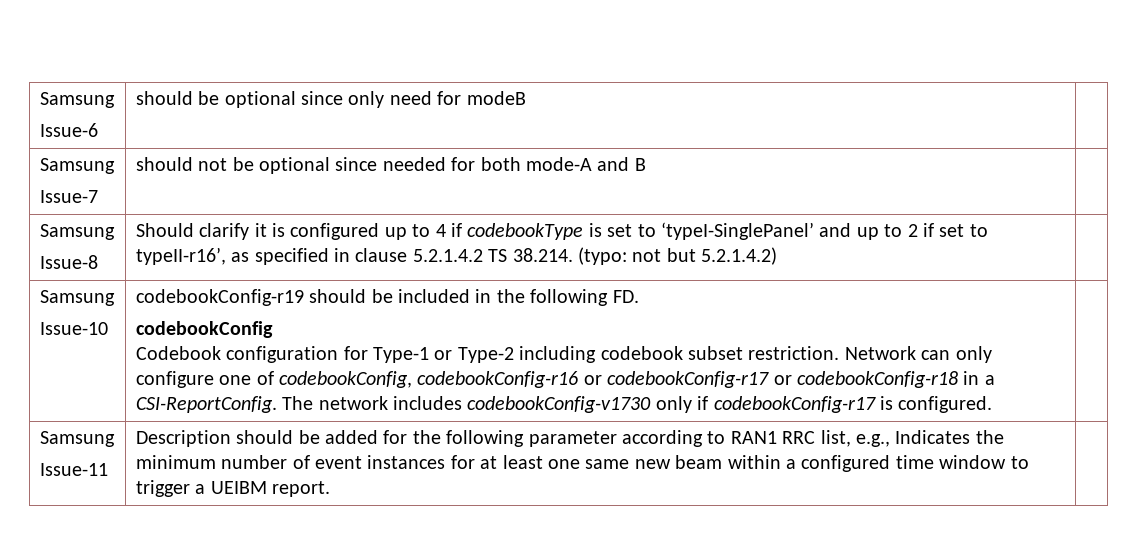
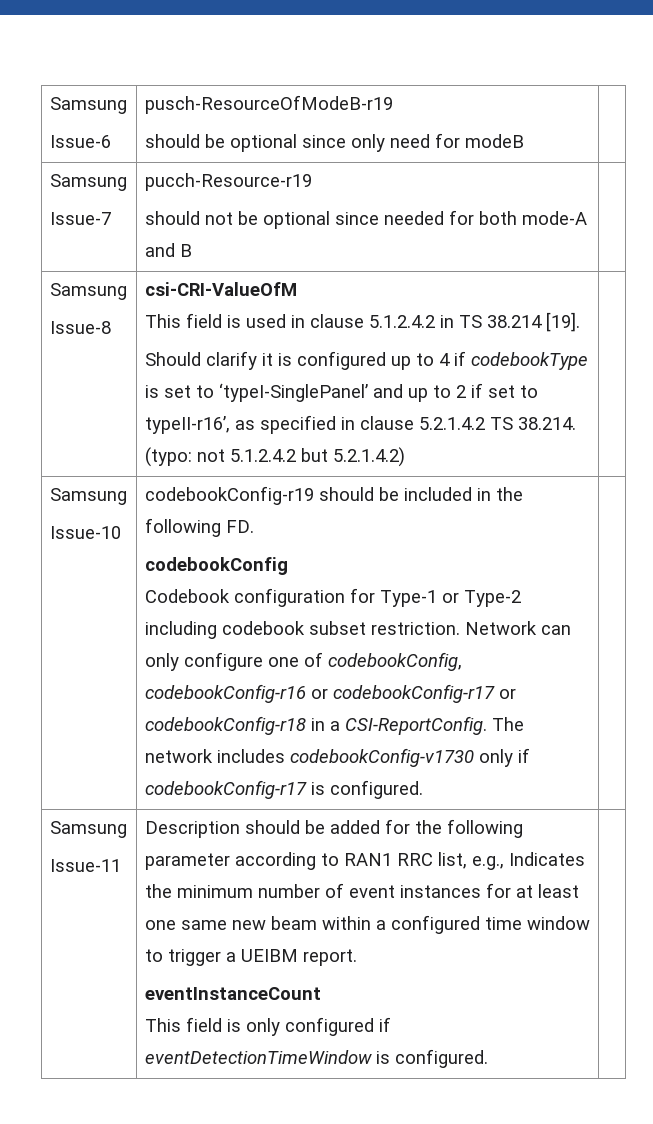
(98, 130) none -> [144,95,393,114] pusch-ResourceOfModeB-r19 //
(98, 196) none -> [144,173,312,191] pucch-Resource-r19 //
(98, 262) none -> [144,282,297,296] [144,312,580,332] csi-CRI-ValueOfM // This field is used in clause 5.1.2.4.2 in TS 38.214 [19]. //
(662, 255) none -> [229,449,296,462] 5.1.2.4.2
(331, 489) none -> [144,987,321,1000] [144,1017,391,1036] [144,1049,488,1068] // eventInstanceCount // This field is only configured if eventDetectionTimeWindow is configured.

